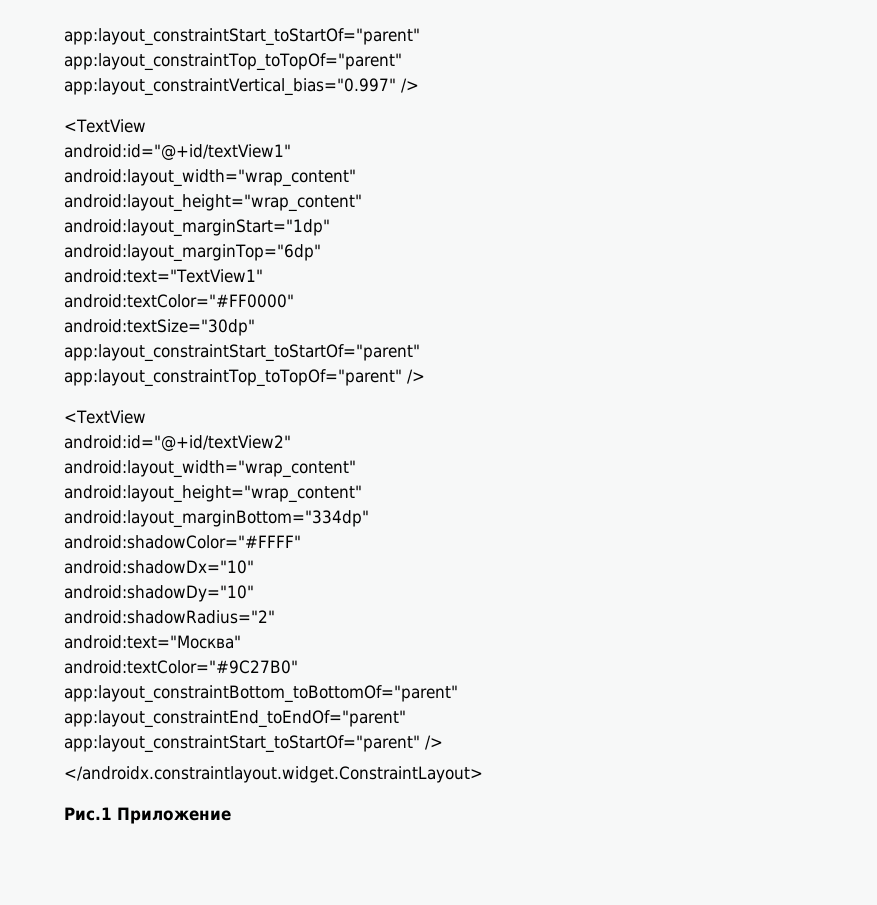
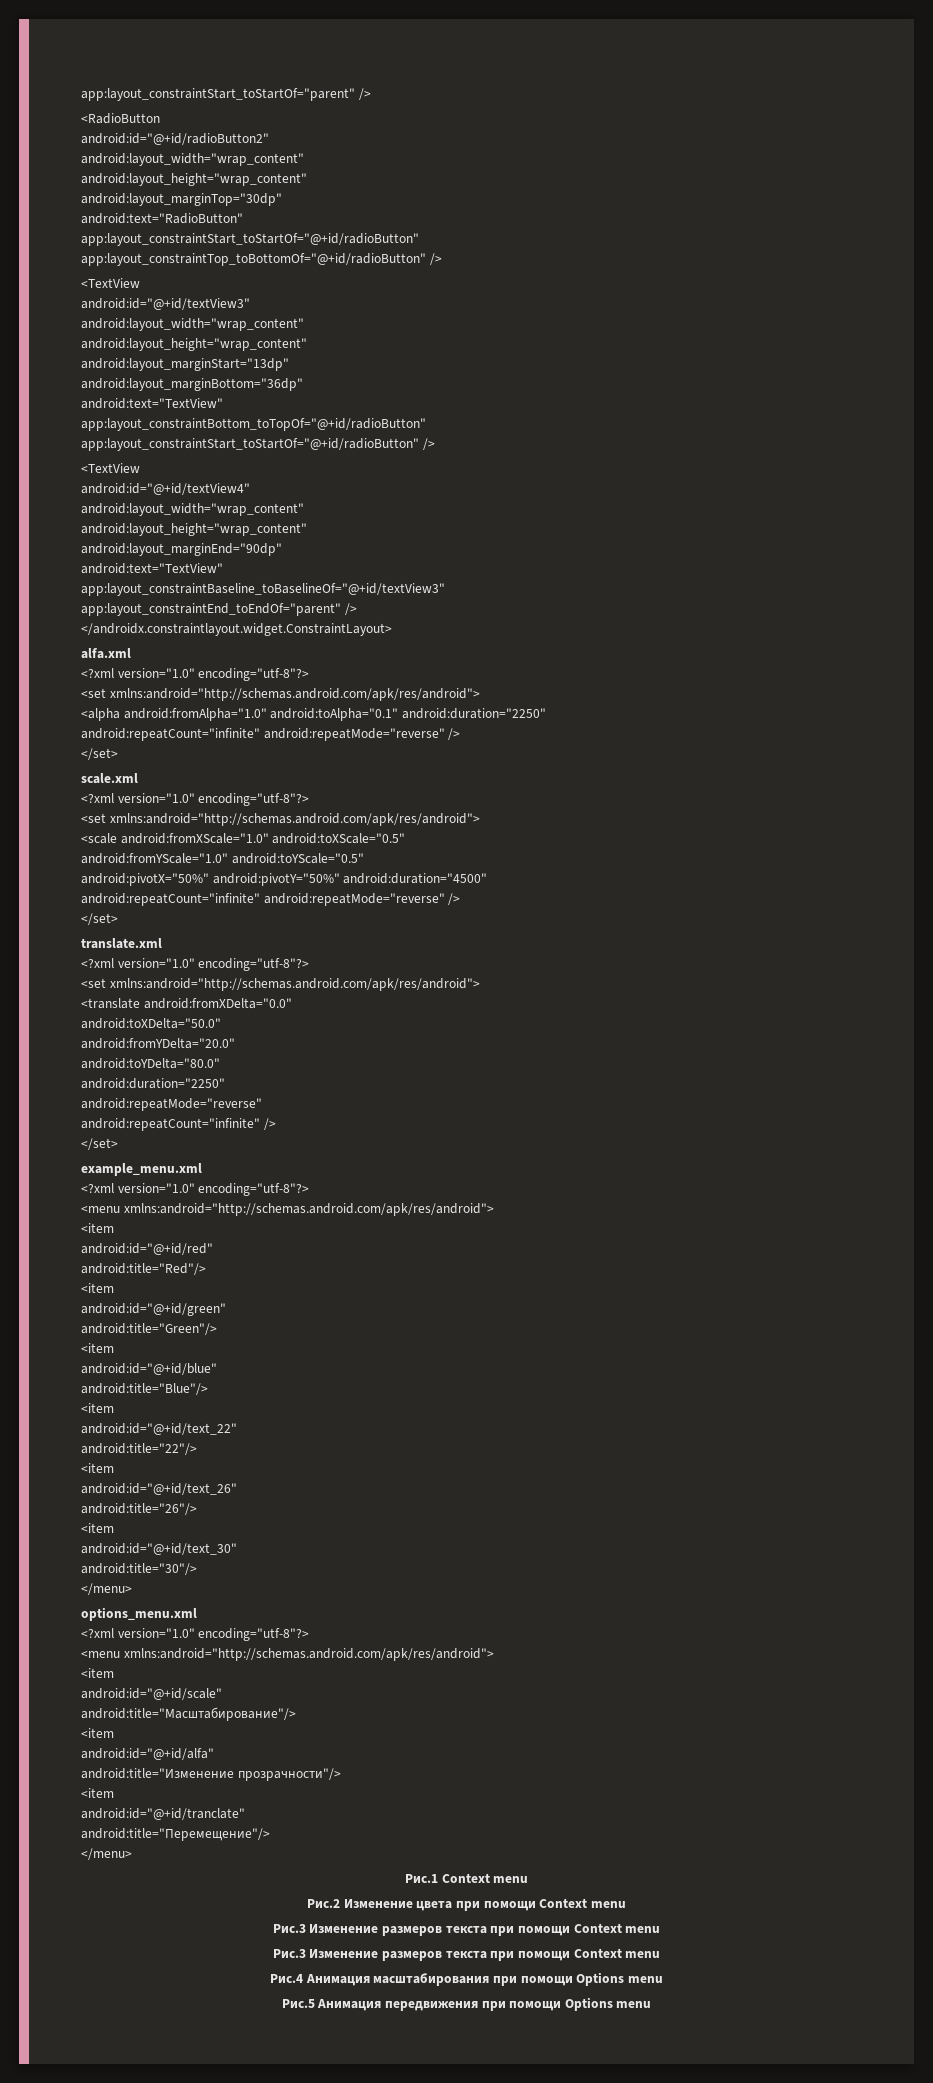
[64,28,420,46] [64,53,402,71] [64,78,419,96] [64,119,146,133] [64,144,291,160] [64,169,356,187] [64,194,362,212] [64,219,330,237] [64,244,321,262] [64,269,263,283] [64,294,294,308] [64,319,255,336] [64,344,420,362] [64,369,425,387] [64,410,146,424] [64,435,291,451] [64,460,356,478] [64,485,362,503] [64,510,369,528] [64,535,301,549] [64,560,254,574] [64,585,254,602] [64,610,275,624] [64,635,241,649] [64,660,298,674] [64,685,458,703] app:layout_constraintStart_toStartOf="parent" // app:layout_constraintTop_toTopOf="parent" // app:layout_constraintVertical_bias="0.997" /> // <TextView // android:id="@+id/textView1" // android:layout_width="wrap_content" // android:layout_height="wrap_content" // android:layout_marginStart="1dp" // android:layout_marginTop="6dp" // android:text="TextView1" // android:textColor="#FF0000" // android:textSize="30dp" // app:layout_constraintStart_toStartOf="parent" // app:layout_constraintTop_toTopOf="parent" /> // <TextView // android:id="@+id/textView2" // android:layout_width="wrap_content" // android:layout_height="wrap_content" // android:layout_marginBottom="334dp" // android:shadowColor="#FFFF" // android:shadowDx="10" // android:shadowDy="10" // android:shadowRadius="2" // android:text="Москва" // android:textColor="#9C27B0" // app:layout_constraintBottom_toBottomOf="parent" -> [81,88,371,101] [81,113,160,124] [81,133,269,145] [81,153,304,166] [81,173,307,186] [81,193,282,206] [81,213,243,224] [81,233,419,246] [81,253,442,266] [81,278,140,288] [81,298,250,310] [81,318,304,331] [81,338,307,351] [81,358,289,371] [81,378,303,391] [81,398,223,409] [81,418,426,431] [81,438,435,451] [81,463,140,473] [81,483,250,495] [81,503,304,516] [81,523,307,536] [81,543,282,556] [81,563,223,574] [81,583,445,596] app:layout_constraintStart_toStartOf="parent" /> // <RadioButton // android:id="@+id/radioButton2" // android:layout_width="wrap_content" // android:layout_height="wrap_content" // android:layout_marginTop="30dp" // android:text="RadioButton" // app:layout_constraintStart_toStartOf="@+id/radioButton" // app:layout_constraintTop_toBottomOf="@+id/radioButton" /> // <TextView // android:id="@+id/textView3" // android:layout_width="wrap_content" // android:layout_height="wrap_content" // android:layout_marginStart="13dp" // android:layout_marginBottom="36dp" // android:text="TextView" // app:layout_constraintBottom_toTopOf="@+id/radioButton" // app:layout_constraintStart_toStartOf="@+id/radioButton" /> // <TextView // android:id="@+id/textView4" // android:layout_width="wrap_content" // android:layout_height="wrap_content" // android:layout_marginEnd="90dp" // android:text="TextView" // app:layout_constraintBaseline_toBaselineOf="@+id/textView3"
[64,735,420,753] // app:layout_constraintStart_toStartOf="parent" -> (341, 609) none
[64,807,231,824] Рис.1 Приложение -> [81,648,131,659] [81,668,310,681] [81,688,480,701] [81,708,546,721] [81,728,461,741] [81,748,118,760] [81,773,138,784] [81,793,310,806] [81,813,480,826] [81,833,406,844] [81,853,364,864] [81,873,488,886] [81,893,461,906] [81,913,118,925] [81,938,162,949] [81,958,310,971] [81,978,480,991] [81,998,292,1009] [81,1018,221,1029] [81,1038,235,1049] [81,1058,220,1069] [81,1078,225,1089] [81,1098,262,1111] [81,1118,276,1131] [81,1138,118,1150] [81,1163,202,1176] [81,1183,310,1196] [81,1203,494,1216] [81,1223,114,1233] [81,1243,213,1255] [81,1263,206,1275] [81,1283,114,1293] [81,1303,226,1316] [81,1323,217,1335] [81,1343,114,1353] [81,1363,217,1375] [81,1383,208,1395] [81,1403,114,1413] [81,1423,237,1435] [81,1443,197,1455] [81,1463,114,1473] [81,1483,237,1495] [81,1503,197,1515] [81,1523,114,1533] [81,1543,237,1555] [81,1563,197,1575] [81,1583,132,1595] [81,1607,197,1621] [81,1628,310,1641] [81,1648,494,1661] [81,1668,114,1678] [81,1688,222,1700] [81,1707,296,1721] [81,1728,114,1738] [81,1748,214,1760] [81,1768,341,1781] [81,1788,114,1798] [81,1808,245,1820] [81,1828,270,1841] [81,1848,132,1860] [404,1873,529,1883] [307,1898,626,1911] [272,1923,661,1936] [272,1948,661,1961] [270,1972,663,1986] [281,1997,652,2011] alfa.xml // <?xml version="1.0" encoding="utf-8"?> // <set xmlns:android="http://schemas.android.com/apk/res/android"> // <alpha android:fromAlpha="1.0" android:toAlpha="0.1" android:duration="2250" // android:repeatCount="infinite" android:repeatMode="reverse" /> // </set> // scale.xml // <?xml version="1.0" encoding="utf-8"?> // <set xmlns:android="http://schemas.android.com/apk/res/android"> // <scale android:fromXScale="1.0" android:toXScale="0.5" // android:fromYScale="1.0" android:toYScale="0.5" // android:pivotX="50%" android:pivotY="50%" android:duration="4500" // android:repeatCount="infinite" android:repeatMode="reverse" /> // </set> // translate.xml // <?xml version="1.0" encoding="utf-8"?> // <set xmlns:android="http://schemas.android.com/apk/res/android"> // <translate android:fromXDelta="0.0" // android:toXDelta="50.0" // android:fromYDelta="20.0" // android:toYDelta="80.0" // android:duration="2250" // android:repeatMode="reverse" // android:repeatCount="infinite" /> // </set> // example_menu.xml // <?xml version="1.0" encoding="utf-8"?> // <menu xmlns:android="http://schemas.android.com/apk/res/android"> // <item // android:id="@+id/red" // android:title="Red"/> // <item // android:id="@+id/green" // android:title="Green"/> // <item // android:id="@+id/blue" // android:title="Blue"/> // <item // android:id="@+id/text_22" // android:title="22"/> // <item // android:id="@+id/text_26" // android:title="26"/> // <item // android:id="@+id/text_30" // android:title="30"/> // </menu> // options_menu.xml // <?xml version="1.0" encoding="utf-8"?> // <menu xmlns:android="http://schemas.android.com/apk/res/android"> // <item // android:id="@+id/scale" // android:title="Масштабирование"/> // <item // android:id="@+id/alfa" // android:title="Изменение прозрачности"/> // <item // android:id="@+id/tranclate" // android:title="Перемещение"/> // </menu> // Рис.1 Context menu // Рис.2 Изменение цвета при помощи Context menu // Рис.3 Изменение размеров текста при помощи Context menu // Рис.3 Изменение размеров текста при помощи Context menu // Рис.4 Анимация масштабирования при помощи Options menu // Рис.5 Анимация передвижения при помощи Options menu

